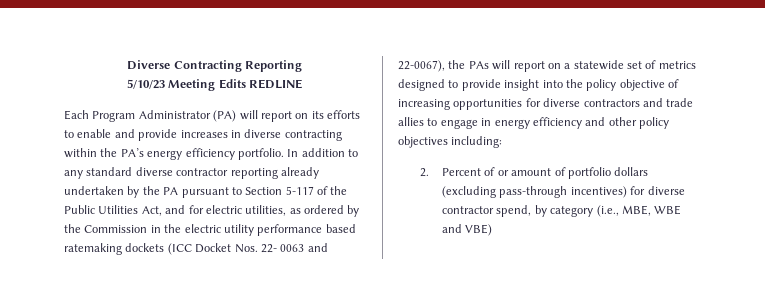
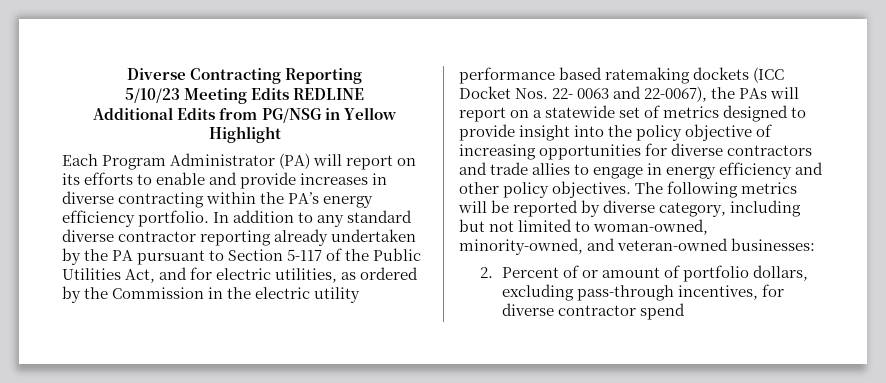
(303, 84) none -> [93,107,397,123] [208,126,281,143] // Additional Edits from PG/NSG in Yellow Highlight
[398,136,503,148] objectives including: -> [552,181,798,198] [458,200,802,217] [459,219,709,235] [459,238,816,255] objectives. The following metrics will be reported by diverse category, including but not limited to woman-owned, minority-owned, and veteran-owned businesses:
[614,167,649,176] [442,186,685,198] [442,205,682,217] [442,224,493,236] dollars (excluding pass-through incentives) for diverse contractor spend, by category (i.e., MBE, WBE and VBE) -> [752,265,808,281] [501,284,784,301] [501,303,685,320] dollars, excluding pass-through incentives, for diverse contractor spend

